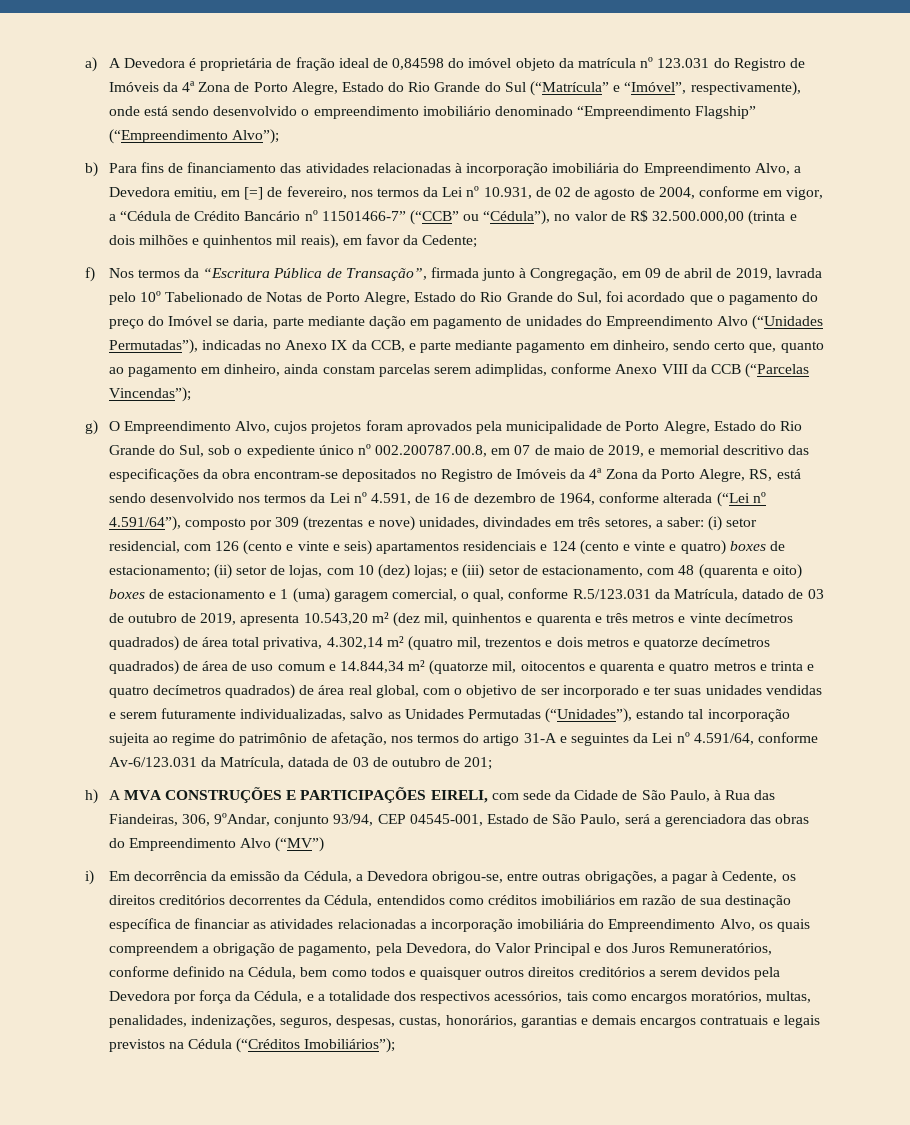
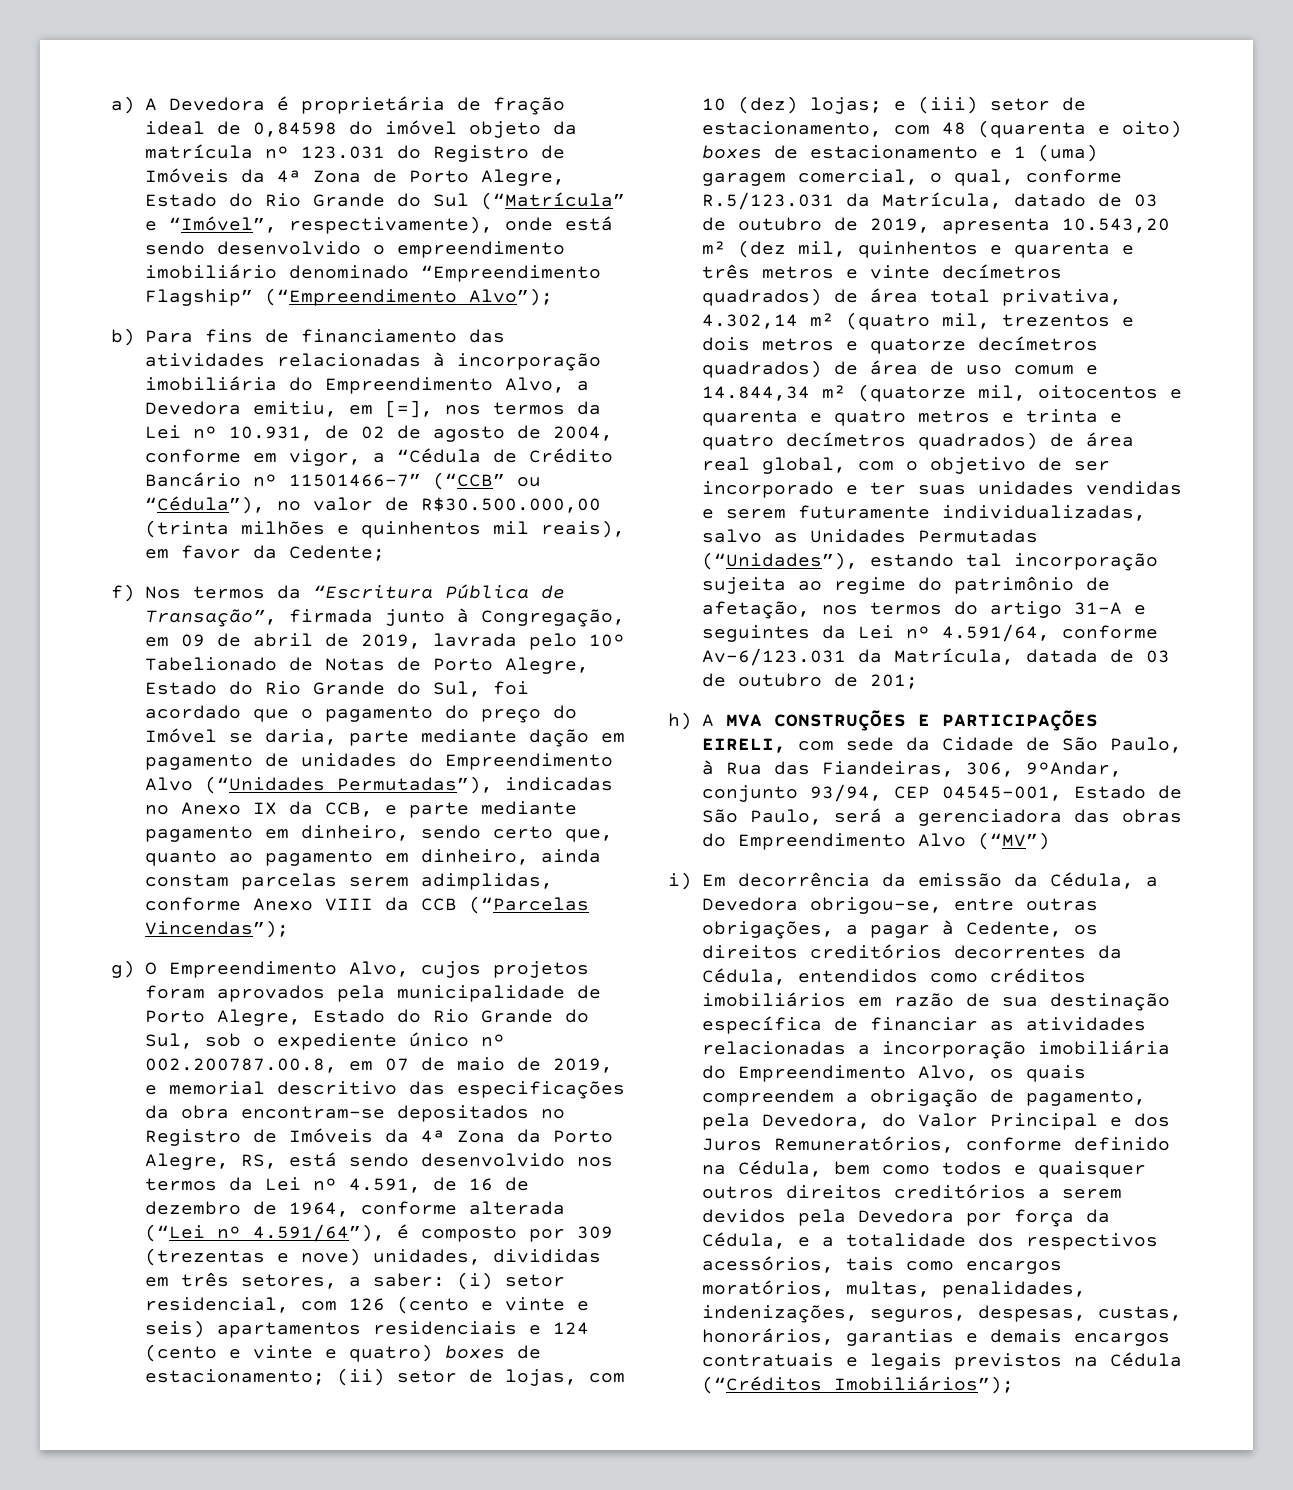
[244,186,347,200] [=] de fevereiro, -> [384,400,433,418] [=],
[630,210,797,225] [108,235,135,245] R$ 32.500.000,00 (trinta e dois -> [420,497,601,513] [144,520,229,538] R$30.500.000,00 (trinta
(181, 523) none -> [396,1224,409,1239] é
[483,517,552,527] divindades -> [492,1249,601,1263] divididas

